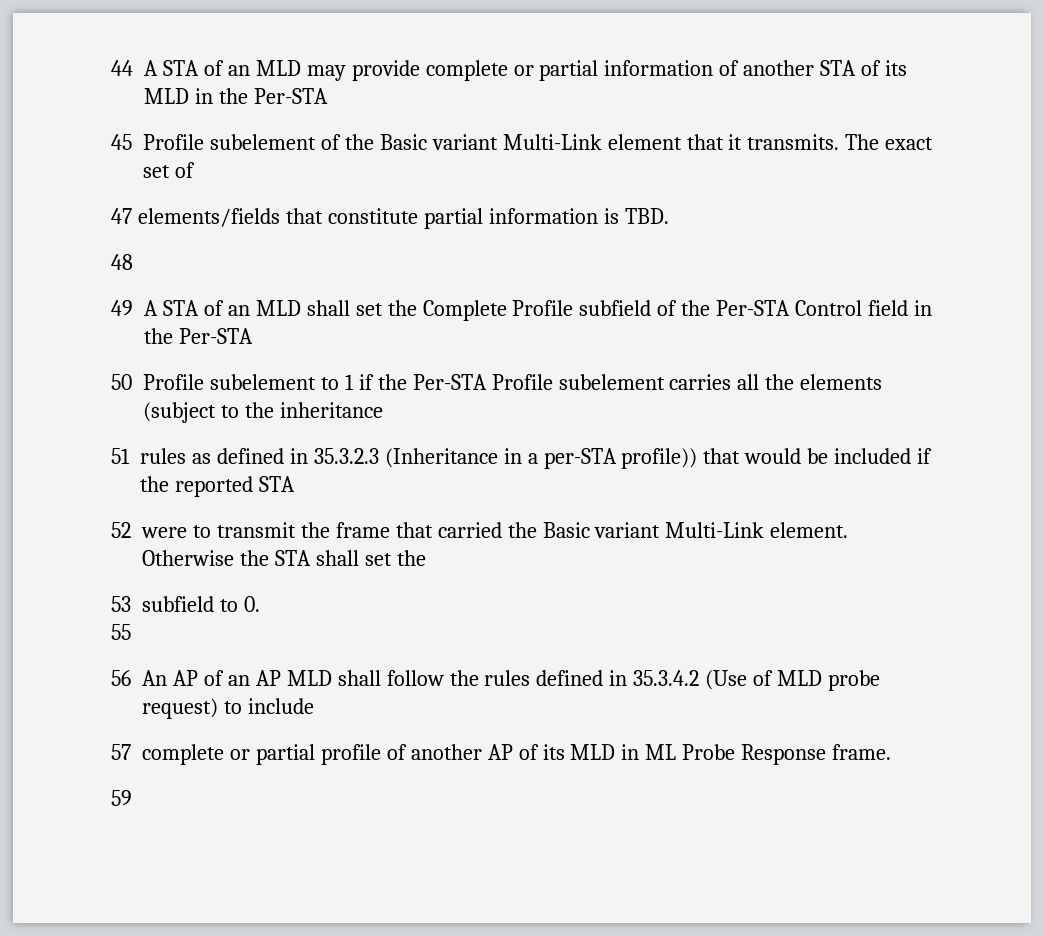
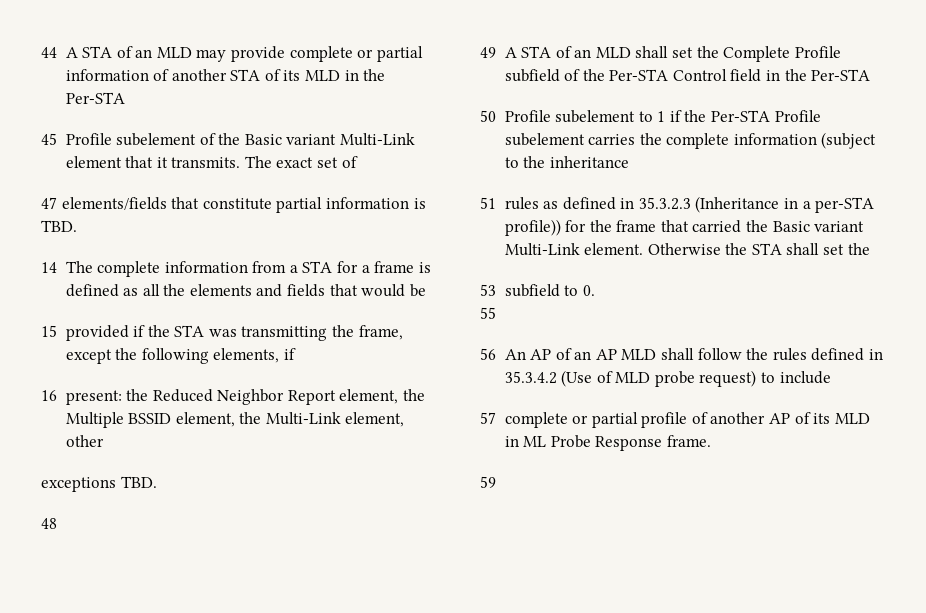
(669, 216) none -> [41,261,431,277] [65,284,426,297] [41,325,403,341] [65,348,296,364] [41,389,426,405] [65,412,405,428] [65,435,104,447] [41,476,157,492] // 14 The complete information from a STA for a frame is defined as all the elements and fields that would be // 15 provided if the STA was transmitting the frame, except the following elements, if // 16 present: the Reduced Neighbor Report element, the Multiple BSSID element, the Multi-Link element, other // exceptions TBD.
[737,374,883,390] all the elements -> [639,133,817,149] the complete information
[703,448,933,464] [140,476,295,497] [111,522,296,538] that would be included if the reported STA // 52 were to transmit -> [565,220,587,232] for

